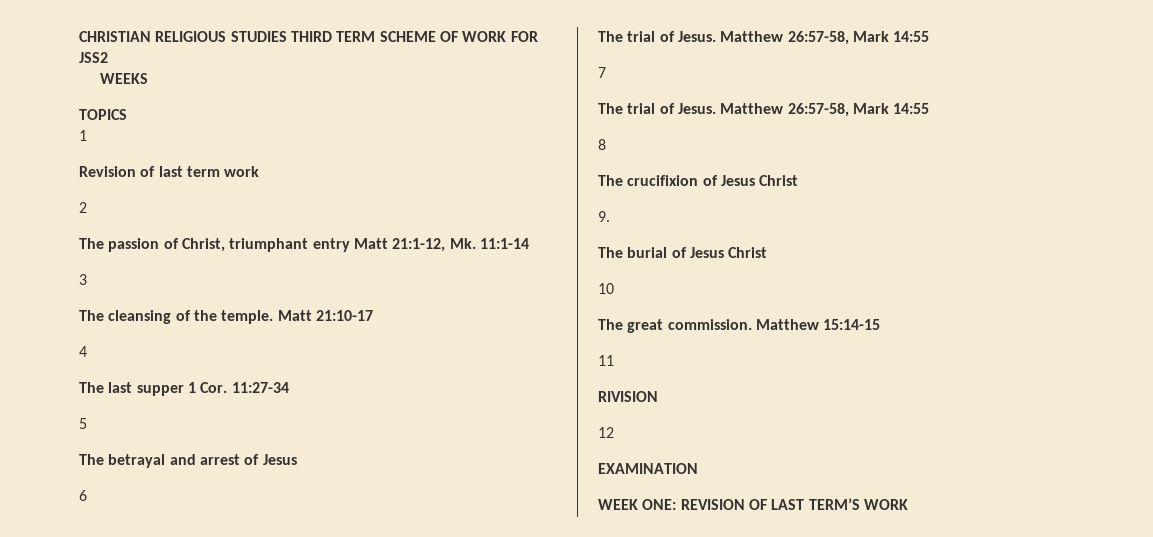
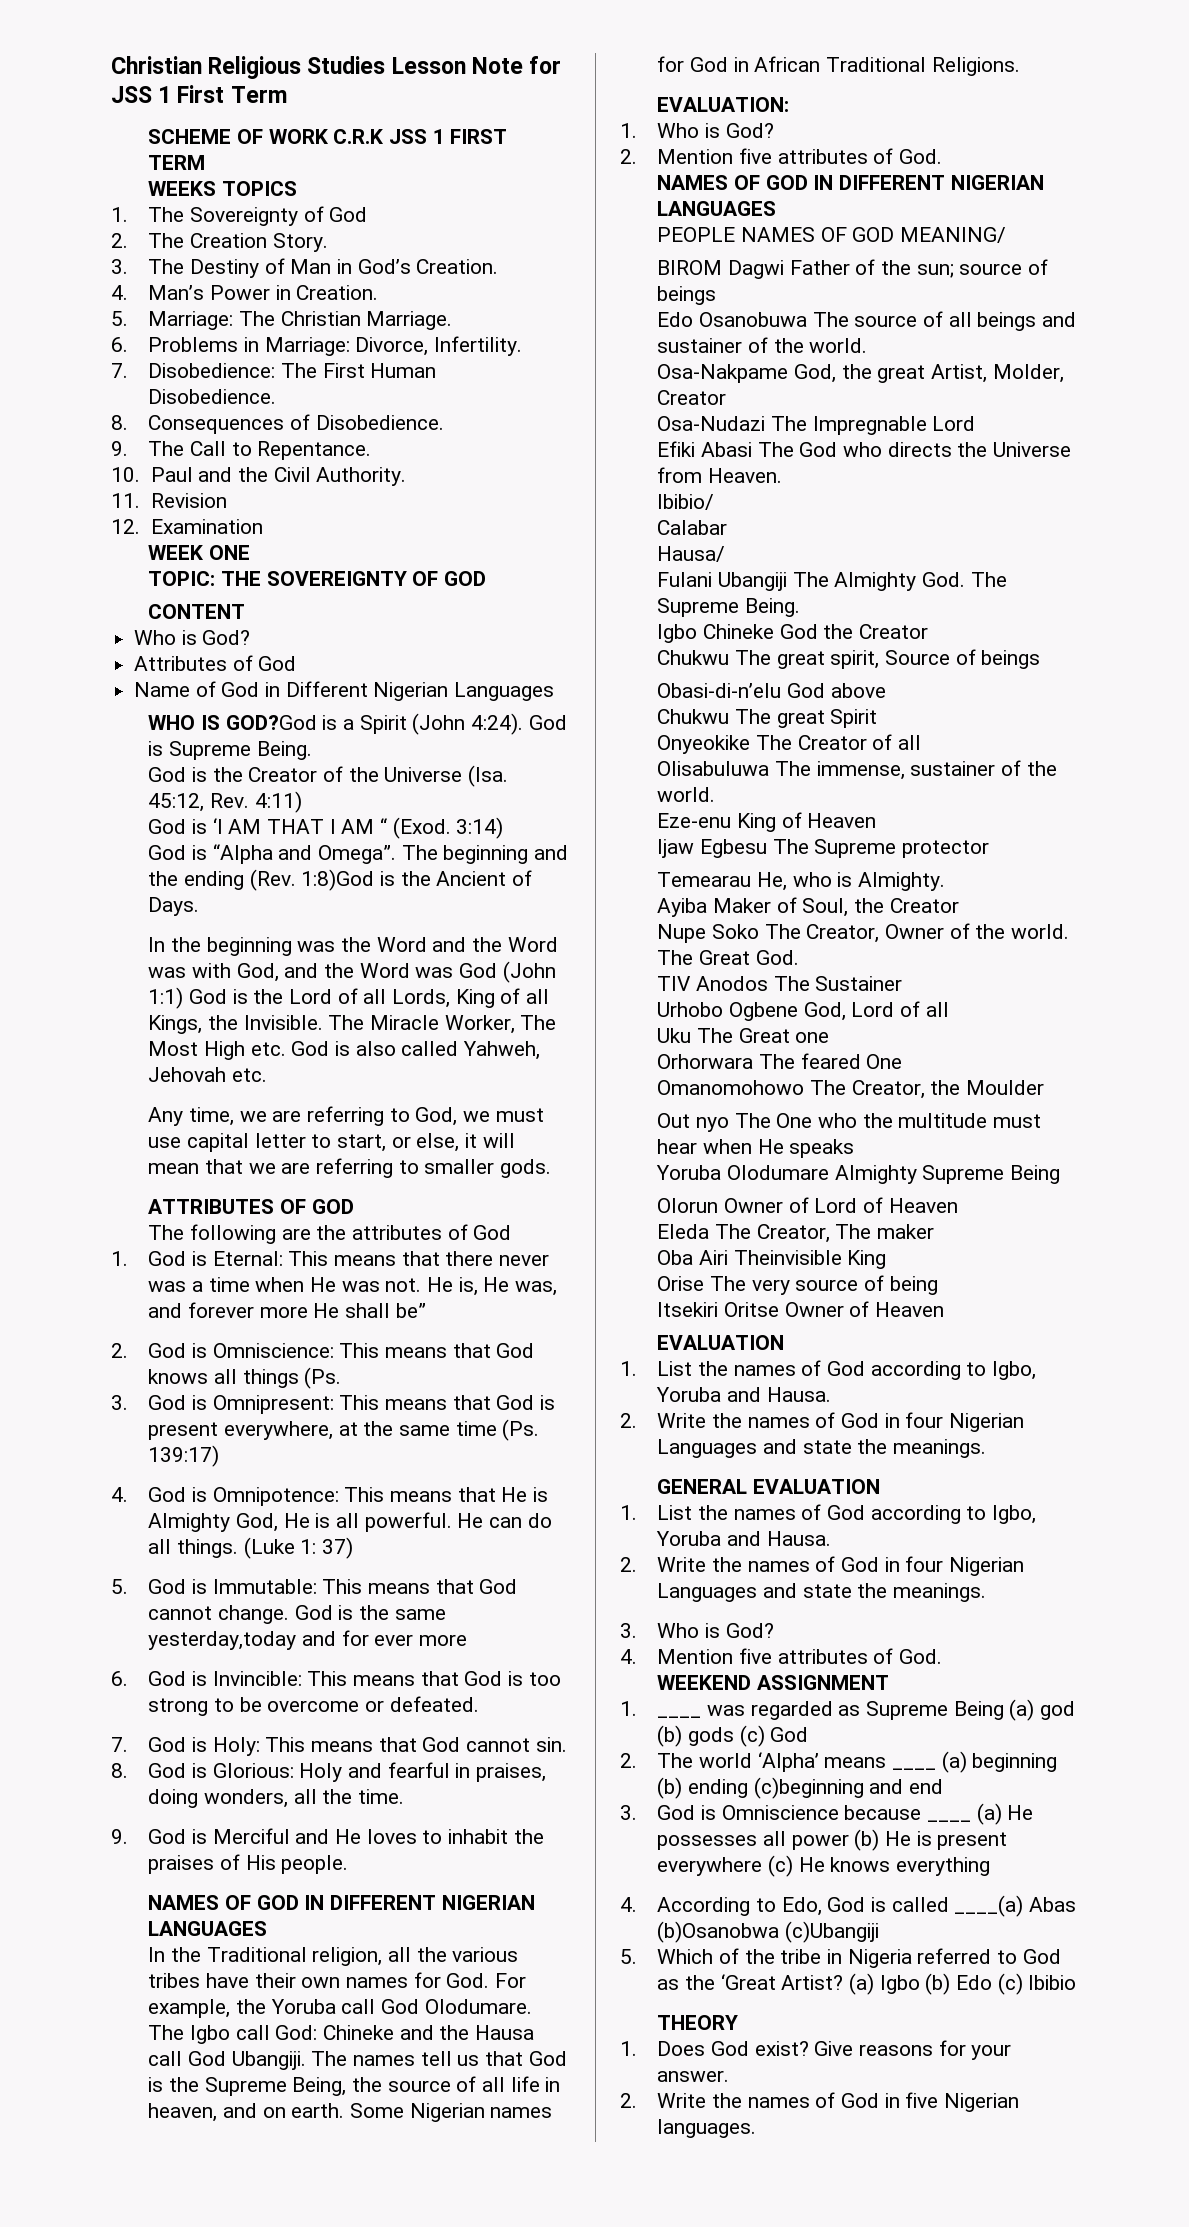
[79,31,538,42] [79,52,108,63] CHRISTIAN RELIGIOUS STUDIES THIRD TERM SCHEME OF WORK FOR JSS2 -> [111,56,562,79] [111,85,287,103] [148,129,508,144] [148,155,206,170] Christian Religious Studies Lesson Note for JSS 1 First Term // SCHEME OF WORK C.R.K JSS 1 FIRST TERM
(148, 78) // -> (217, 188) none
[79,130,87,141] [79,166,260,177] [79,202,87,213] [79,238,529,252] [79,274,87,285] [79,310,373,324] [79,346,87,357] [79,382,289,396] [79,418,87,429] [79,454,297,468] [79,490,87,501] [598,31,930,45] [598,67,606,78] [598,103,930,117] [598,139,606,150] [598,175,799,186] [598,211,610,222] [598,247,768,258] [598,283,614,294] [598,319,881,333] [598,355,614,366] [598,391,658,402] [598,427,614,438] [598,463,698,474] [598,498,908,510] 1 // Revision of last term work // 2 // The passion of Christ, triumphant entry Matt 21:1-12, Mk. 11:1-14 // 3 // The cleansing of the temple. Matt 21:10-17 // 4 // The last supper 1 Cor. 11:27-34 // 5 // The betrayal and arrest of Jesus // 6 // The trial of Jesus. Matthew 26:57-58, Mark 14:55 // 7 // The trial of Jesus. Matthew 26:57-58, Mark 14:55 // 8 // The crucifixion of Jesus Christ // 9. // The burial of Jesus Christ // 10 // The great commission. Matthew 15:14-15 // 11 // RIVISION // 12 // EXAMINATION // WEEK ONE: REVISION OF LAST TERM’S WORK -> [111,206,368,226] [111,233,328,252] [111,258,499,278] [111,285,379,300] [111,311,453,330] [111,336,523,356] [111,363,437,378] [148,389,277,404] [111,414,444,434] [111,441,372,460] [111,467,407,486] [111,493,227,508] [111,519,263,534] [148,545,251,560] [148,571,487,586] [148,604,246,619] [134,630,251,645] [134,655,297,671] [134,681,555,701] [148,713,567,735] [148,741,312,760] [148,765,509,787] [148,791,302,813] [148,817,504,839] [148,844,569,864] [148,869,533,891] [148,897,200,916] [148,937,558,956] [148,961,556,983] [148,987,550,1009] [148,1015,557,1034] [148,1041,541,1060] [148,1067,268,1082] [148,1106,544,1126] [148,1133,515,1152] [148,1158,552,1178] [148,1199,354,1214] [148,1224,512,1244] [111,1251,550,1266] [148,1277,558,1296] [148,1302,426,1318] [111,1343,535,1358] [148,1367,342,1389] [111,1395,556,1414] [148,1419,540,1441] [148,1445,220,1467] [111,1487,549,1506] [148,1512,552,1532] [148,1537,354,1559] [111,1579,518,1594] [148,1605,446,1624] [148,1630,468,1650] [111,1671,561,1686] [148,1696,479,1716] [111,1737,567,1756] [111,1762,547,1782] [148,1789,405,1808] [111,1828,544,1844] [148,1854,349,1874] [148,1895,535,1910] [148,1921,268,1936] [148,1947,519,1966] [148,1972,527,1988] [148,1999,532,2018] [148,2025,535,2044] [148,2051,567,2070] [148,2076,561,2096] [148,2103,553,2122] [657,56,1020,76] [657,97,790,112] [620,123,774,138] [620,148,943,164] [657,175,1044,190] [657,201,777,216] [657,227,1007,243] [657,259,1049,279] [657,286,717,305] [657,311,1077,331] [657,337,868,353] [657,364,1064,383] [657,390,727,405] [657,416,976,435] [657,441,1072,457] [657,467,783,483] [657,494,715,510] [657,520,728,535] [657,546,726,562] [657,572,1007,591] [657,598,801,617] [657,624,929,643] [657,649,1041,669] [657,683,886,698] [657,709,878,728] [657,734,922,754] [657,760,1057,780] [657,787,716,802] [657,812,877,832] [657,839,990,858] [657,872,946,891] [657,897,959,917] [657,923,1070,943] [657,950,799,965] [657,976,903,991] [657,1001,949,1021] [657,1028,830,1043] [657,1053,903,1069] [657,1080,1045,1099] [657,1113,1042,1132] [657,1139,855,1158] [656,1165,1061,1184] [657,1197,958,1213] [657,1224,935,1243] [657,1250,887,1269] [657,1275,938,1295] [657,1301,945,1317] [657,1335,785,1350] [620,1360,1037,1380] [656,1387,831,1402] [620,1412,1025,1432] [657,1439,987,1458] [657,1479,881,1494] [620,1504,1037,1524] [656,1531,831,1546] [620,1556,1025,1576] [657,1583,987,1602] [620,1623,774,1638] [620,1648,943,1664] [657,1675,890,1690] [620,1701,637,1716] [657,1716,702,1718] [707,1699,1076,1721] [657,1725,809,1747] [620,1752,887,1772] [892,1751,1058,1773] [657,1777,944,1799] [620,1805,922,1820] [927,1803,1034,1825] [657,1829,1008,1851] [657,1855,991,1877] [620,1895,1077,1917] [657,1921,880,1943] [620,1948,1061,1968] [657,1973,1077,1995] [657,2015,739,2030] [620,2040,1012,2060] [657,2070,730,2082] [620,2092,1020,2112] [657,2119,757,2138] 1. The Sovereignty of God // 2. The Creation Story. // 3. The Destiny of Man in God’s Creation. // 4. Man’s Power in Creation. // 5. Marriage: The Christian Marriage. // 6. Problems in Marriage: Divorce, Infertility. // 7. Disobedience: The First Human Disobedience. // 8. Consequences of Disobedience. // 9. The Call to Repentance. // 10. Paul and the Civil Authority. // 11. Revision // 12. Examination // WEEK ONE // TOPIC: THE SOVEREIGNTY OF GOD // CONTENT // Who is God? // Attributes of God // Name of God in Different Nigerian Languages // WHO IS GOD?God is a Spirit (John 4:24). God is Supreme Being. // God is the Creator of the Universe (Isa. 45:12, Rev. 4:11) // God is ‘I AM THAT I AM “ (Exod. 3:14) // God is “Alpha and Omega”. The beginning and the ending (Rev. 1:8)God is the Ancient of Days. // In the beginning was the Word and the Word was with God, and the Word was God (John 1:1) God is the Lord of all Lords, King of all Kings, the Invisible. The Miracle Worker, The Most High etc. God is also called Yahweh, Jehovah etc. // Any time, we are referring to God, we must use capital letter to start, or else, it will mean that we are referring to smaller gods. // ATTRIBUTES OF GOD // The following are the attributes of God // 1. God is Eternal: This means that there never was a time when He was not. He is, He was, and forever more He shall be” // 2. God is Omniscience: This means that God knows all things (Ps. // 3. God is Omnipresent: This means that God is present everywhere, at the same time (Ps. 139:17) // 4. God is Omnipotence: This means that He is Almighty God, He is all powerful. He can do all things. (Luke 1: 37) // 5. God is Immutable: This means that God cannot change. God is the same yesterday,today and for ever more // 6. God is Invincible: This means that God is too strong to be overcome or defeated. // 7. God is Holy: This means that God cannot sin. // 8. God is Glorious: Holy and fearful in praises, doing wonders, all the time. // 9. God is Merciful and He loves to inhabit the praises of His people. // NAMES OF GOD IN DIFFERENT NIGERIAN LANGUAGES // In the Traditional religion, all the various tribes have their own names for God. For example, the Yoruba call God Olodumare. The Igbo call God: Chineke and the Hausa call God Ubangiji. The names tell us that God is the Supreme Being, the source of all life in heaven, and on earth. Some Nigerian names for God in African Traditional Religions. // EVALUATION: // 1. Who is God? // 2. Mention five attributes of God. // NAMES OF GOD IN DIFFERENT NIGERIAN LANGUAGES // PEOPLE NAMES OF GOD MEANING/ // BIROM Dagwi Father of the sun; source of beings // Edo Osanobuwa The source of all beings and sustainer of the world. // Osa-Nakpame God, the great Artist, Molder, Creator // Osa-Nudazi The Impregnable Lord // Efiki Abasi The God who directs the Universe from Heaven. // Ibibio/ // Calabar // Hausa/ // Fulani Ubangiji The Almighty God. The Supreme Being. // Igbo Chineke God the Creator // Chukwu The great spirit, Source of beings // Obasi-di-n’elu God above // Chukwu The great Spirit // Onyeokike The Creator of all // Olisabuluwa The immense, sustainer of the world. // Eze-enu King of Heaven // Ijaw Egbesu The Supreme protector // Temearau He, who is Almighty. // Ayiba Maker of Soul, the Creator // Nupe Soko The Creator, Owner of the world. The Great God. // TIV Anodos The Sustainer // Urhobo Ogbene God, Lord of all // Uku The Great one // Orhorwara The feared One // Omanomohowo The Creator, the Moulder // Out nyo The One who the multitude must hear when He speaks // Yoruba Olodumare Almighty Supreme Being // Olorun Owner of Lord of Heaven // Eleda The Creator, The maker // Oba Airi Theinvisible King // Orise The very source of being // Itsekiri Oritse Owner of Heaven // EVALUATION // 1. List the names of God according to Igbo, Yoruba and Hausa. // 2. Write the names of God in four Nigerian Languages and state the meanings. // GENERAL EVALUATION // 1. List the names of God according to Igbo, Yoruba and Hausa. // 2. Write the names of God in four Nigerian Languages and state the meanings. // 3. Who is God? // 4. Mention five attributes of God. // WEEKEND ASSIGNMENT // 1. ____ was regarded as Supreme Being (a) god (b) gods (c) God // 2. The world ‘Alpha’ means ____ (a) beginning (b) ending (c)beginning and end // 3. God is Omniscience because ____ (a) He possesses all power (b) He is present everywhere (c) He knows everything // 4. According to Edo, God is called ____(a) Abas (b)Osanobwa (c)Ubangiji // 5. Which of the tribe in Nigeria referred to God as the ‘Great Artist? (a) Igbo (b) Edo (c) Ibibio // THEORY // 1. Does God exist? Give reasons for your answer. // 2. Write the names of God in five Nigerian languages.

